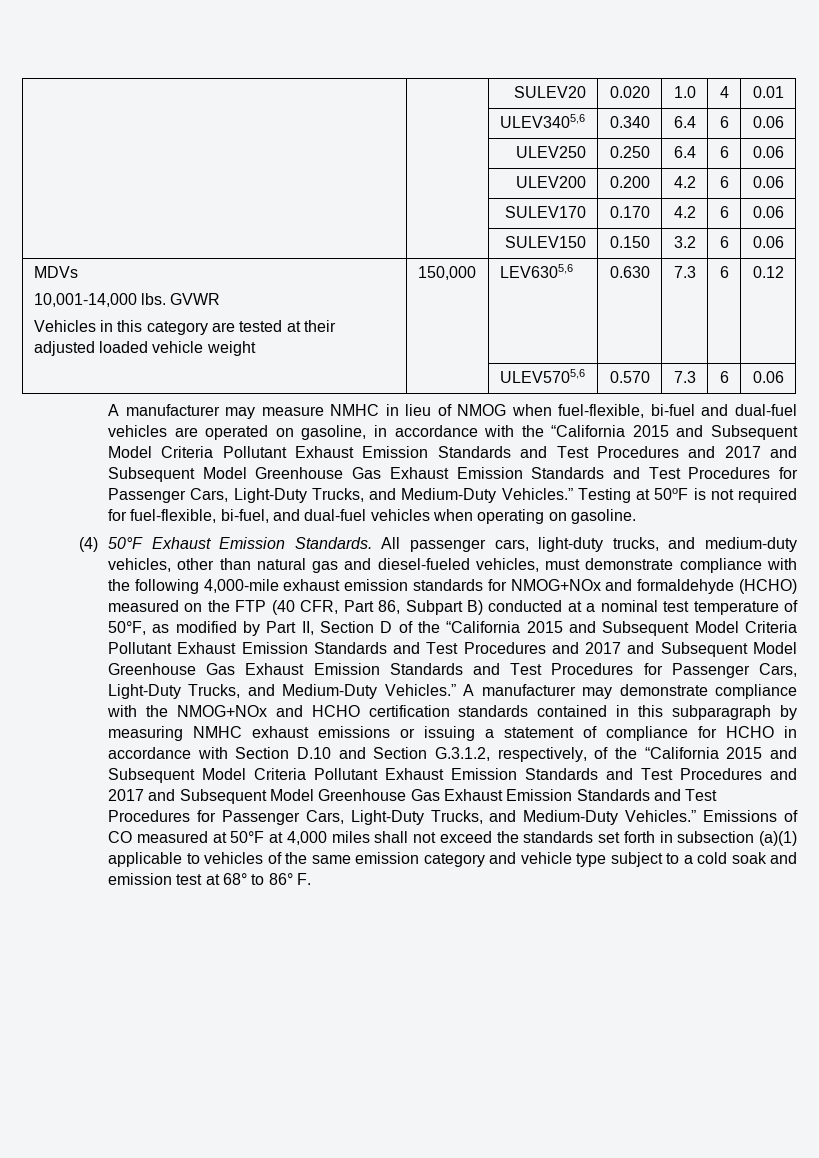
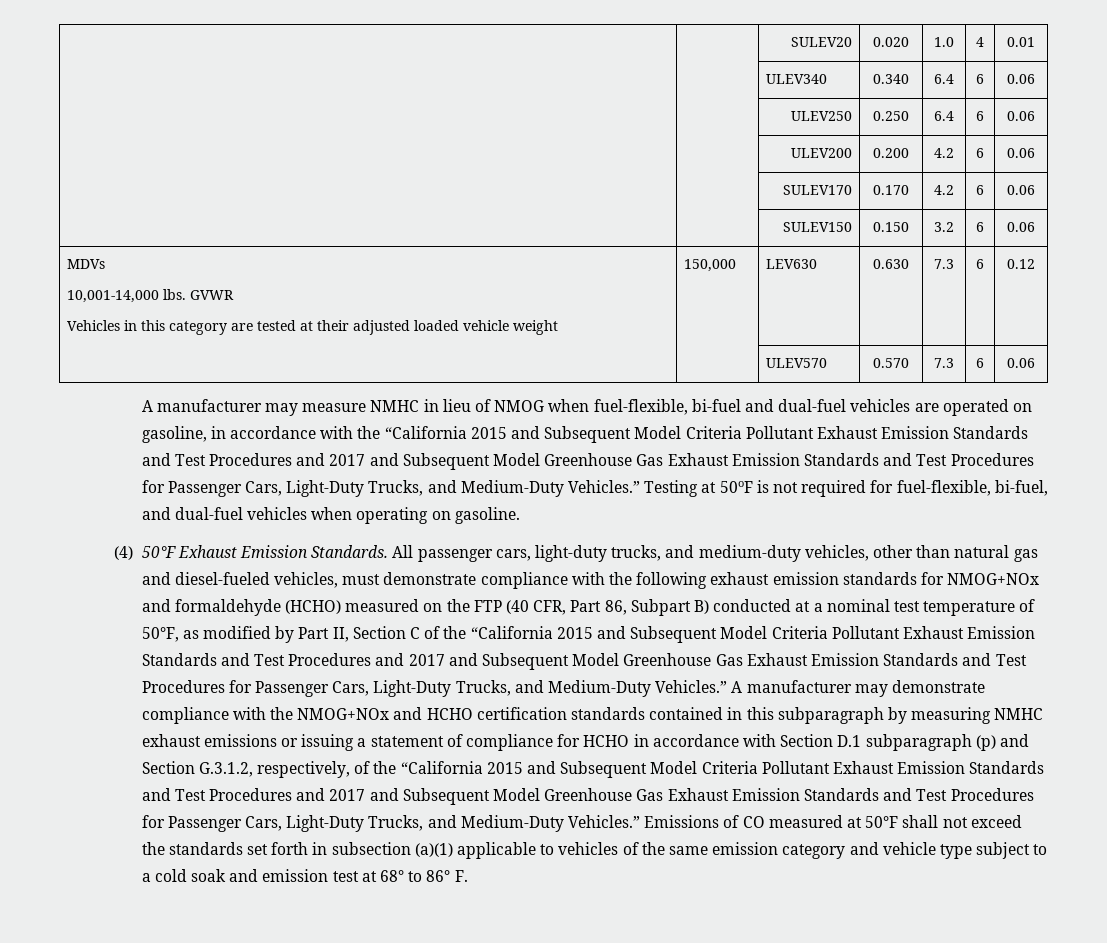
[499,114,585,128] ULEV3405,6 -> [765,74,827,84] ULEV340
[499,264,573,278] LEV6305,6 -> [765,259,817,269] LEV630
[499,369,585,383] ULEV5705,6 -> [765,358,827,368] ULEV570
[203,579,279,593] 4,000-mile -> (708, 580) none
[380,621,393,633] D -> [410,627,421,639] C
[296,747,331,759] D.10 -> [837,734,996,751] D.1 subparagraph (p)
[268,831,370,845] at 4,000 miles -> (899, 822) none

